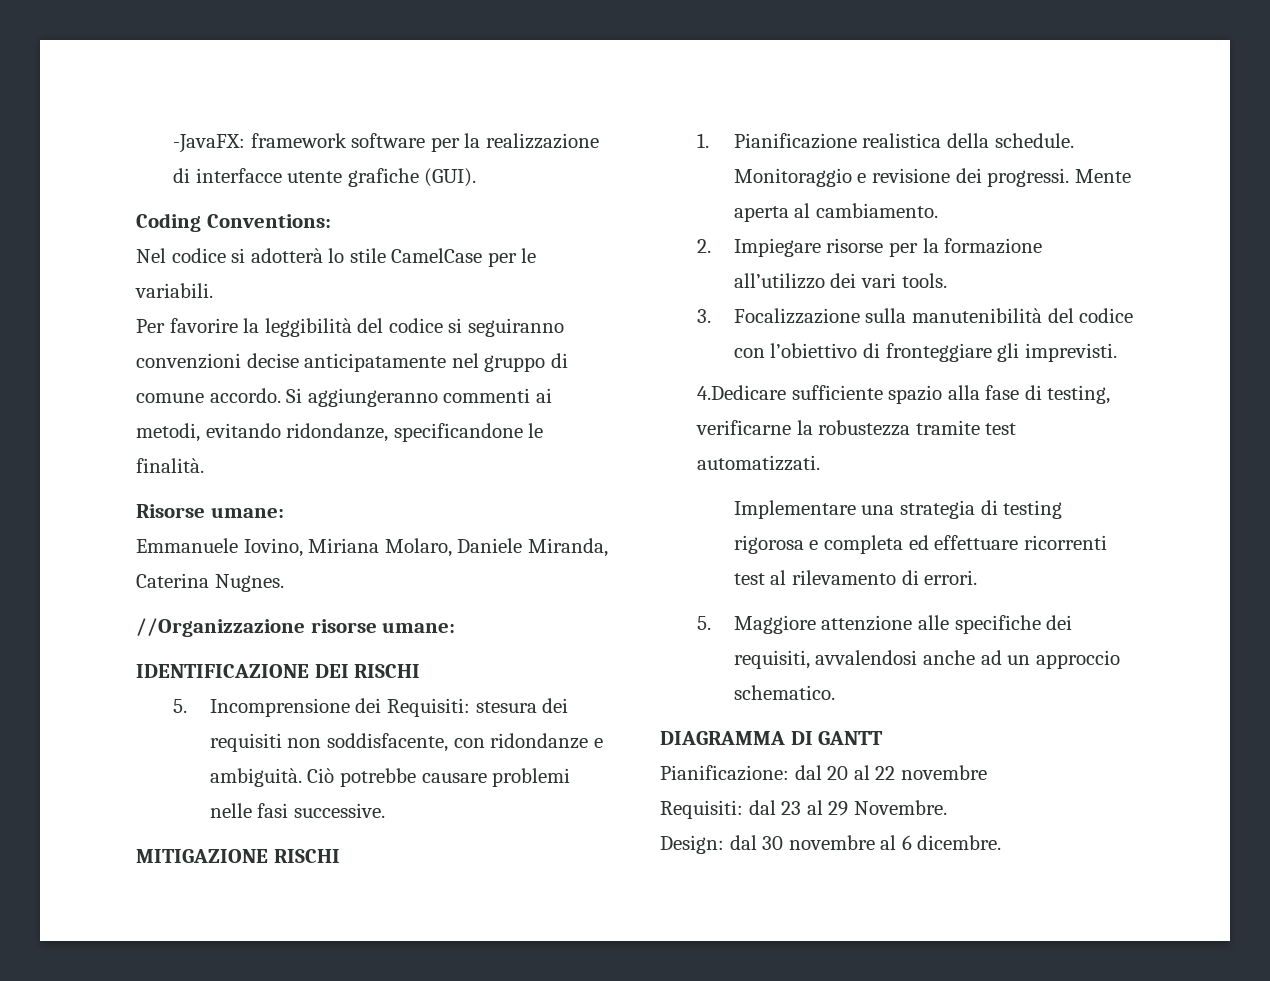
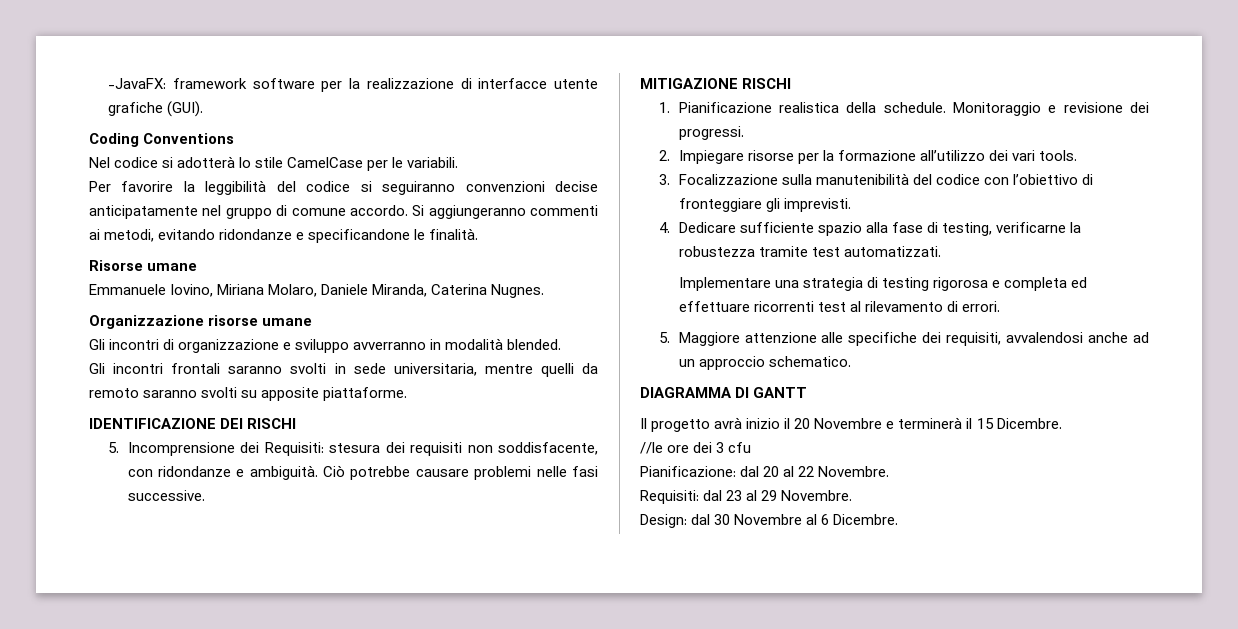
[206,214,331,228] Conventions: -> [143,133,235,144] Conventions
[286,423,389,442] ridondanze, -> [219,229,305,240] ridondanze e
[210,507,284,518] umane: -> [147,263,198,271] umane
[136,618,456,637] //Organizzazione risorse umane: -> [89,315,313,329] [89,338,562,353] [89,363,599,377] [89,387,408,401] Organizzazione risorse umane // Gli incontri di organizzazione e sviluppo avverranno in modalità blended. // Gli incontri frontali saranno svolti in sede universitaria, mentre quelli da remoto saranno svolti su apposite piattaforme.
[1074,169,1131,183] [733,203,939,222] Mente aperta al cambiamento. -> (744, 133) none
[696,385,786,400] 4.Dedicare -> [659,222,736,233] 4. Dedicare
(884, 738) none -> [640,417,1062,432] [640,442,752,454] // Il progetto avrà inizio il 20 Novembre e terminerà il 15 Dicembre. // //le ore dei 3 cfu
[900,765,987,780] novembre -> [818,466,890,477] Novembre.
[788,835,875,850] novembre -> [734,514,803,525] Novembre
[917,835,1002,850] dicembre. -> [833,514,899,525] Dicembre.

